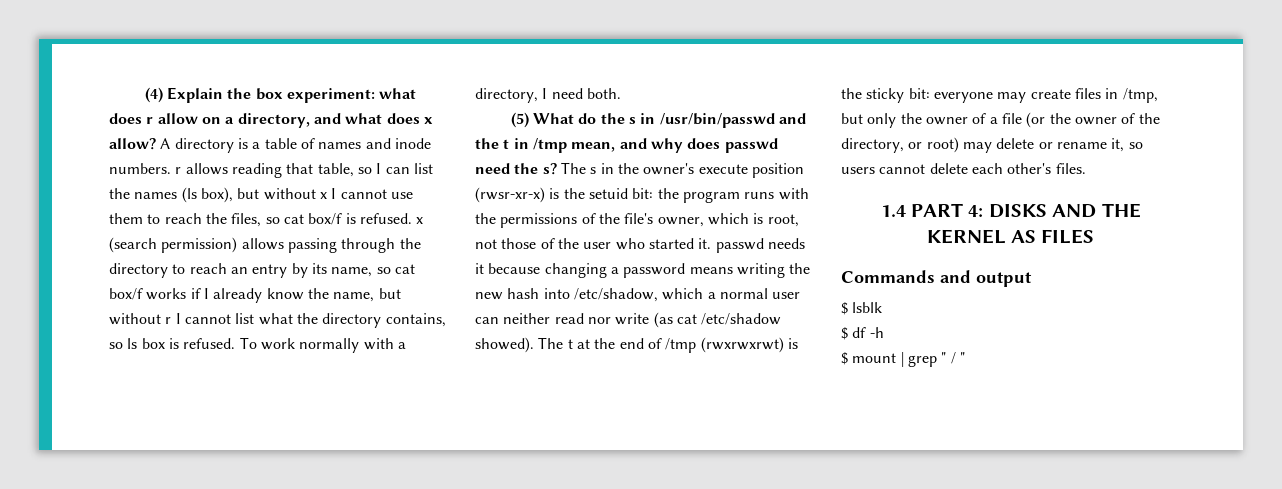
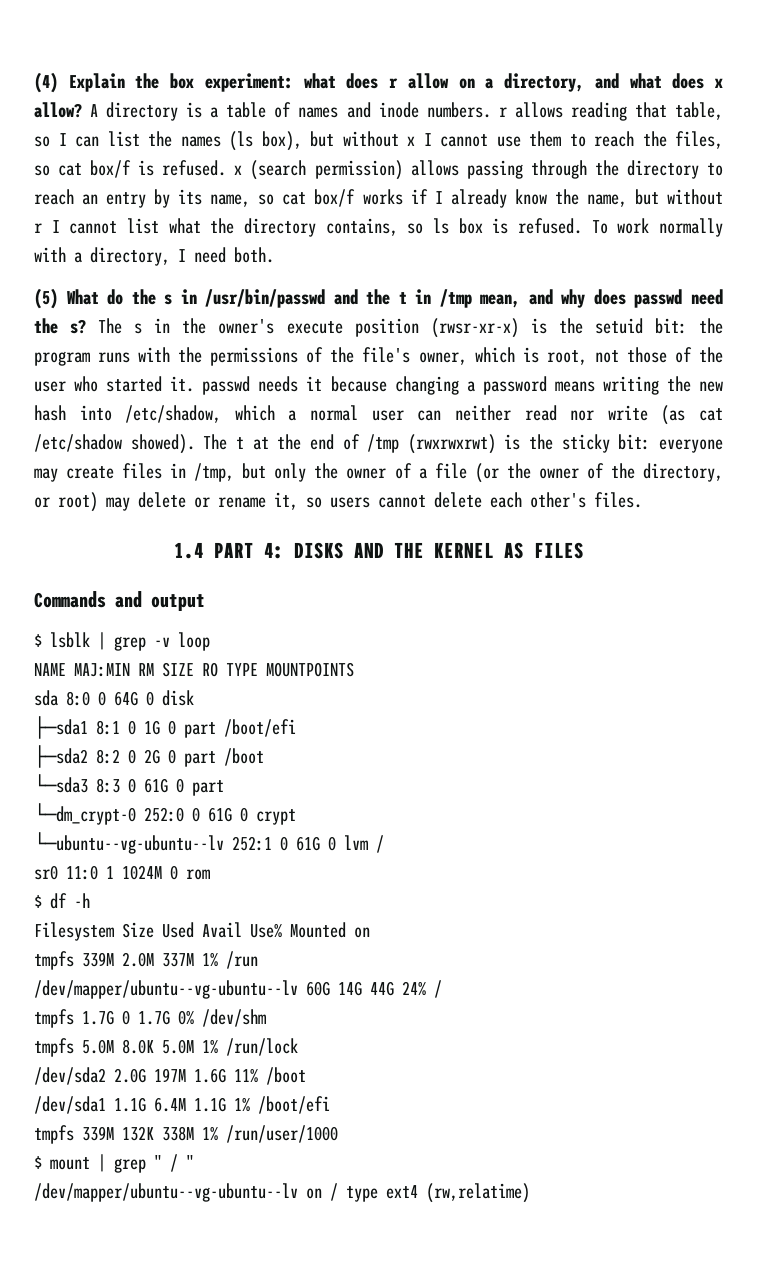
[841,327,884,340] // $ df -h -> [98,632,210,651] [34,662,354,677] [34,690,194,706] [34,716,296,739] [34,745,264,768] [34,774,224,796] [34,803,296,825] [34,832,384,854] [34,865,210,880] [34,893,90,909] [34,922,370,941] [34,951,258,970] [34,980,442,999] [34,1009,266,1028] [34,1038,298,1057] [34,1067,306,1085] [34,1096,330,1114] [34,1125,338,1144] | grep -v loop // NAME MAJ:MIN RM SIZE RO TYPE MOUNTPOINTS // sda 8:0 0 64G 0 disk // ├─sda1 8:1 0 1G 0 part /boot/efi // ├─sda2 8:2 0 2G 0 part /boot // └─sda3 8:3 0 61G 0 part // └─dm_crypt-0 252:0 0 61G 0 crypt // └─ubuntu--vg-ubuntu--lv 252:1 0 61G 0 lvm / // sr0 11:0 1 1024M 0 rom // $ df -h // Filesystem Size Used Avail Use% Mounted on // tmpfs 339M 2.0M 337M 1% /run // /dev/mapper/ubuntu--vg-ubuntu--lv 60G 14G 44G 24% / // tmpfs 1.7G 0 1.7G 0% /dev/shm // tmpfs 5.0M 8.0K 5.0M 1% /run/lock // /dev/sda2 2.0G 197M 1.6G 11% /boot // /dev/sda1 1.1G 6.4M 1.1G 1% /boot/efi // tmpfs 339M 132K 338M 1% /run/user/1000
(965, 357) none -> [34,1183,530,1203] // /dev/mapper/ubuntu--vg-ubuntu--lv on / type ext4 (rw,relatime)

